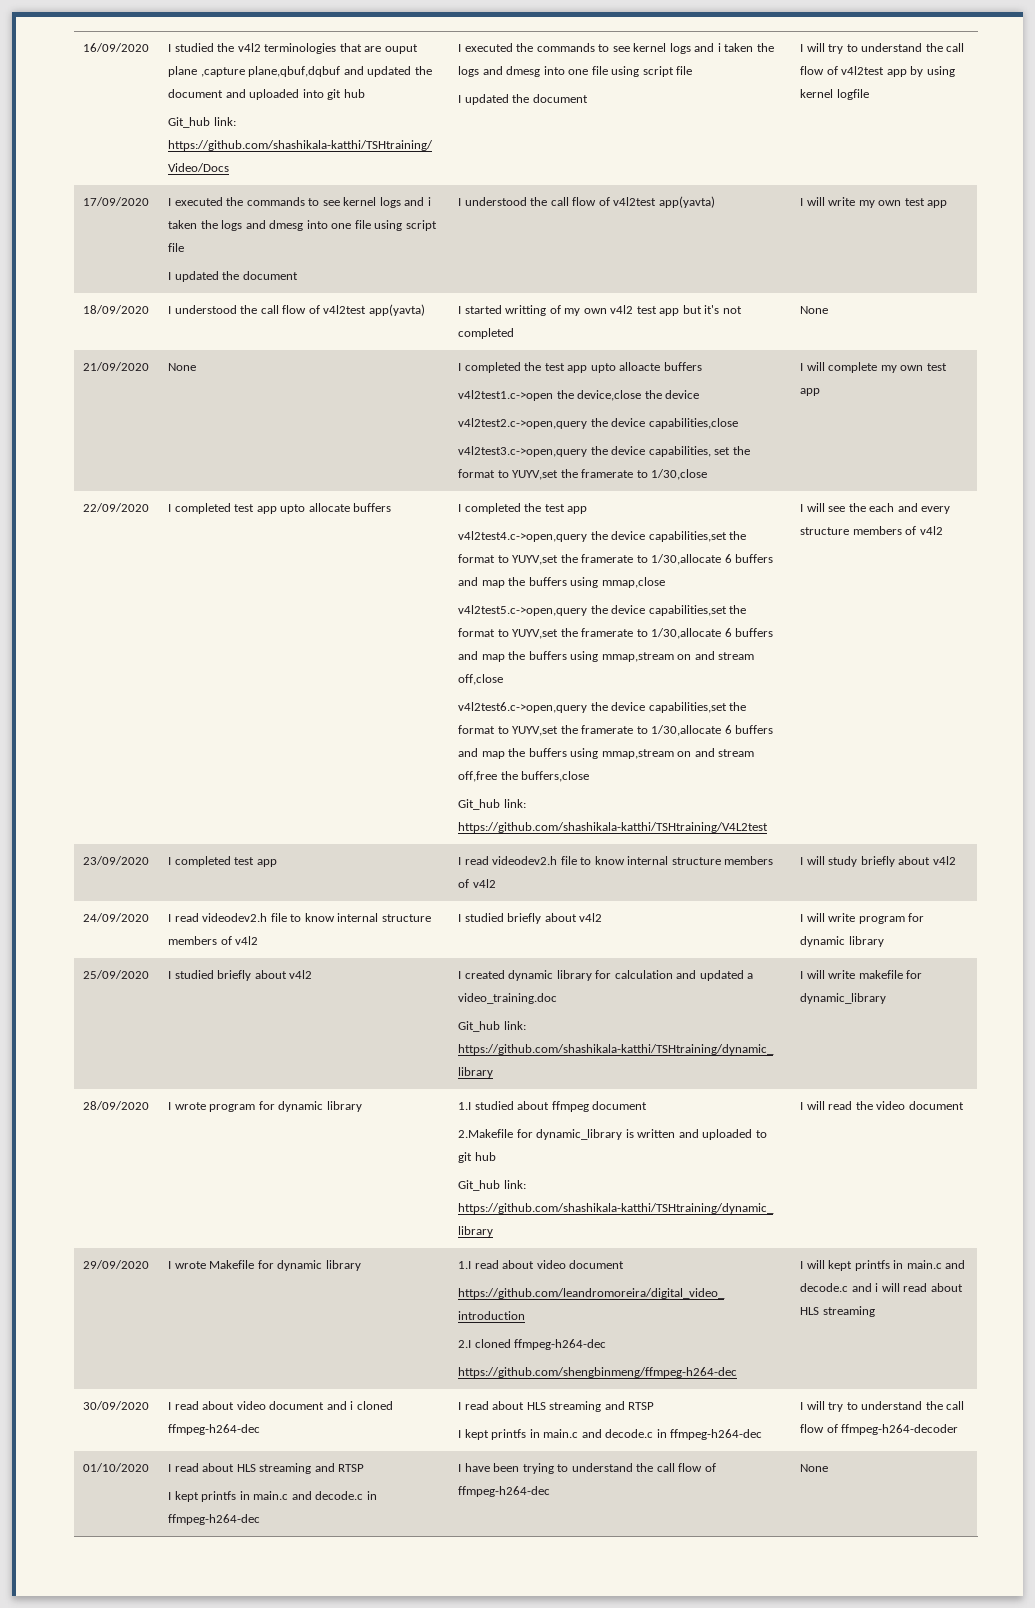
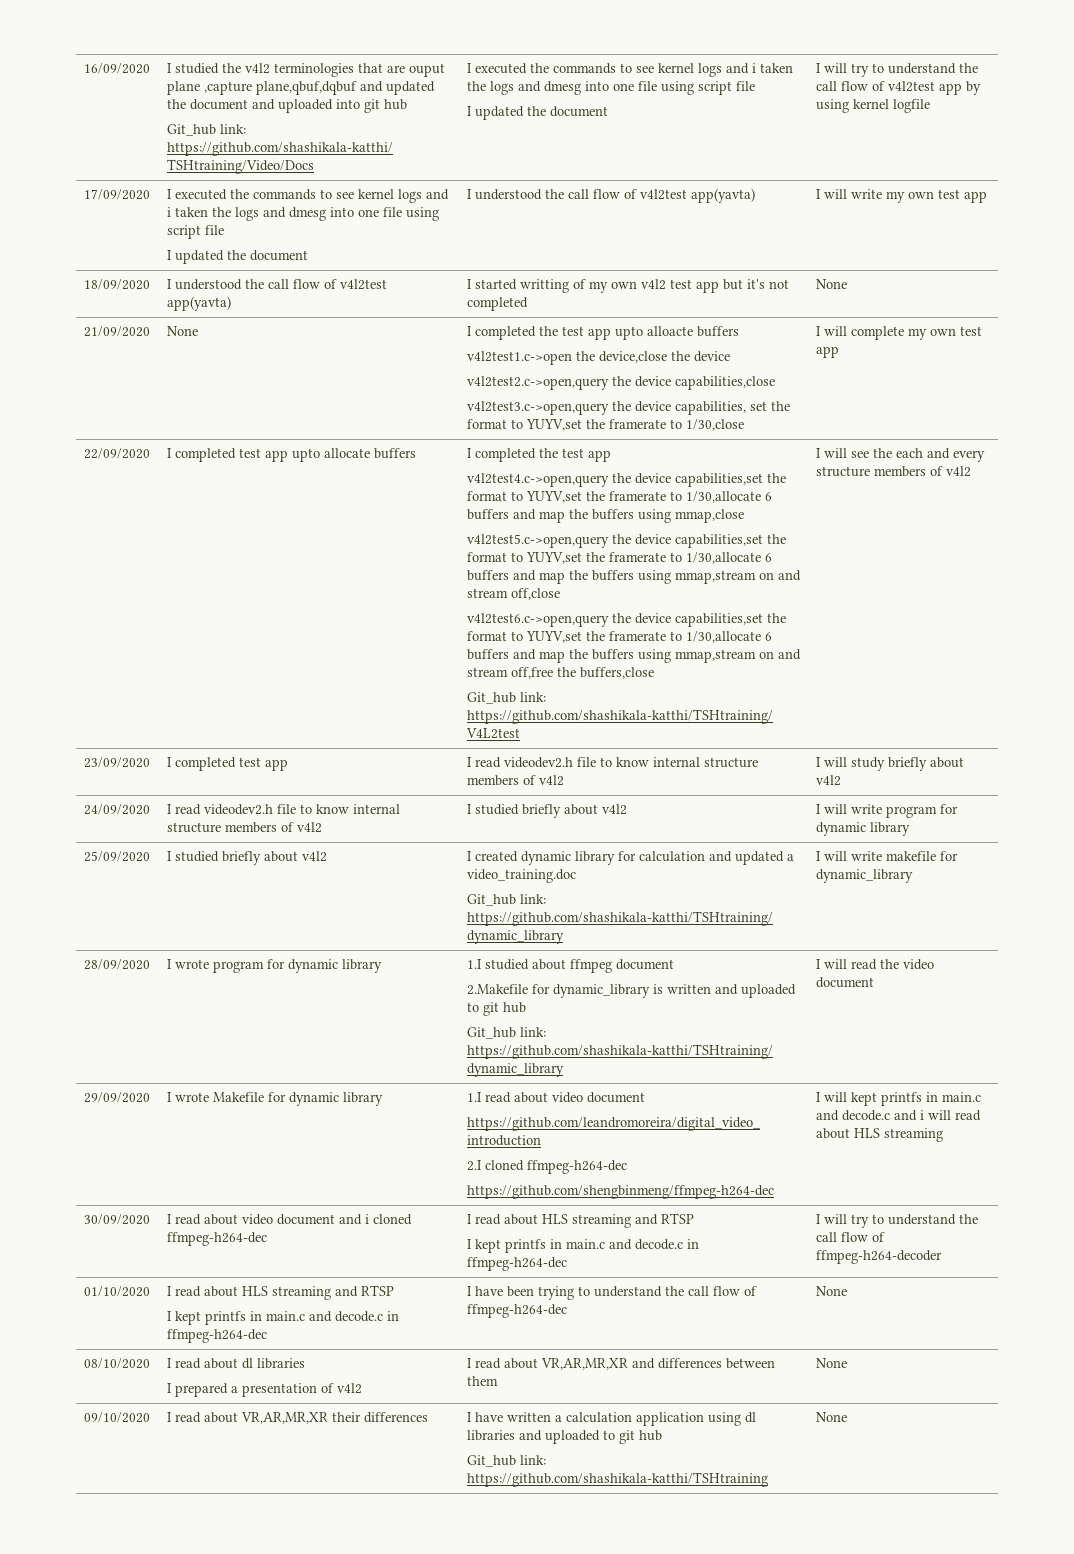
(829, 1468) none -> [84,1358,151,1369] [167,1358,306,1369] [167,1383,363,1397] [467,1358,776,1370] [467,1376,499,1386] [816,1358,848,1368] [84,1412,151,1423] [167,1412,429,1424] [467,1412,757,1426] [467,1430,663,1444] [467,1455,547,1467] [467,1472,769,1487] [816,1412,848,1422] // 08/10/2020 | I read about dl libraries // I prepared a presentation of v4l2 | I read about VR,AR,MR,XR and differences between them | None // 09/10/2020 | I read about VR,AR,MR,XR their differences | I have written a calculation application using dl libraries and uploaded to git hub // Git_hub link: https://github.com/shashikala-katthi/TSHtraining | None

